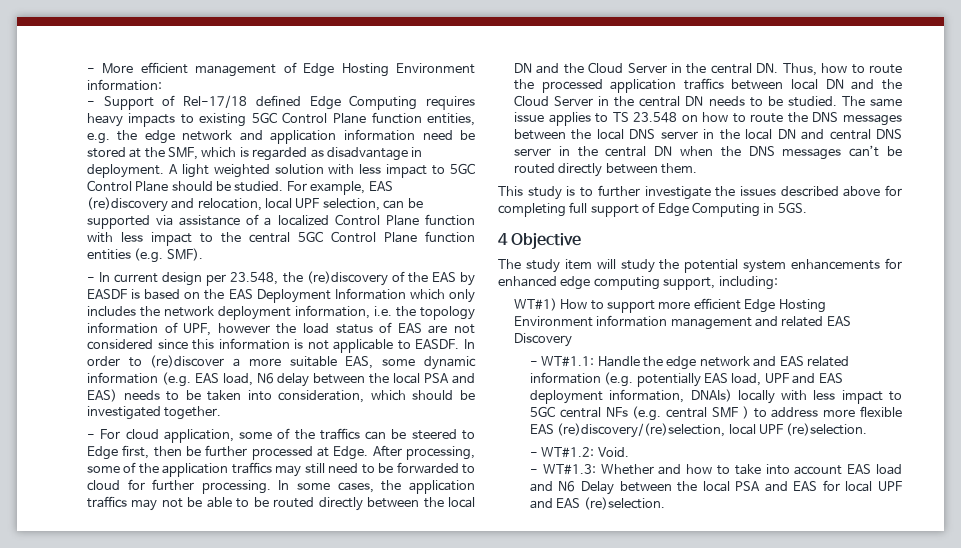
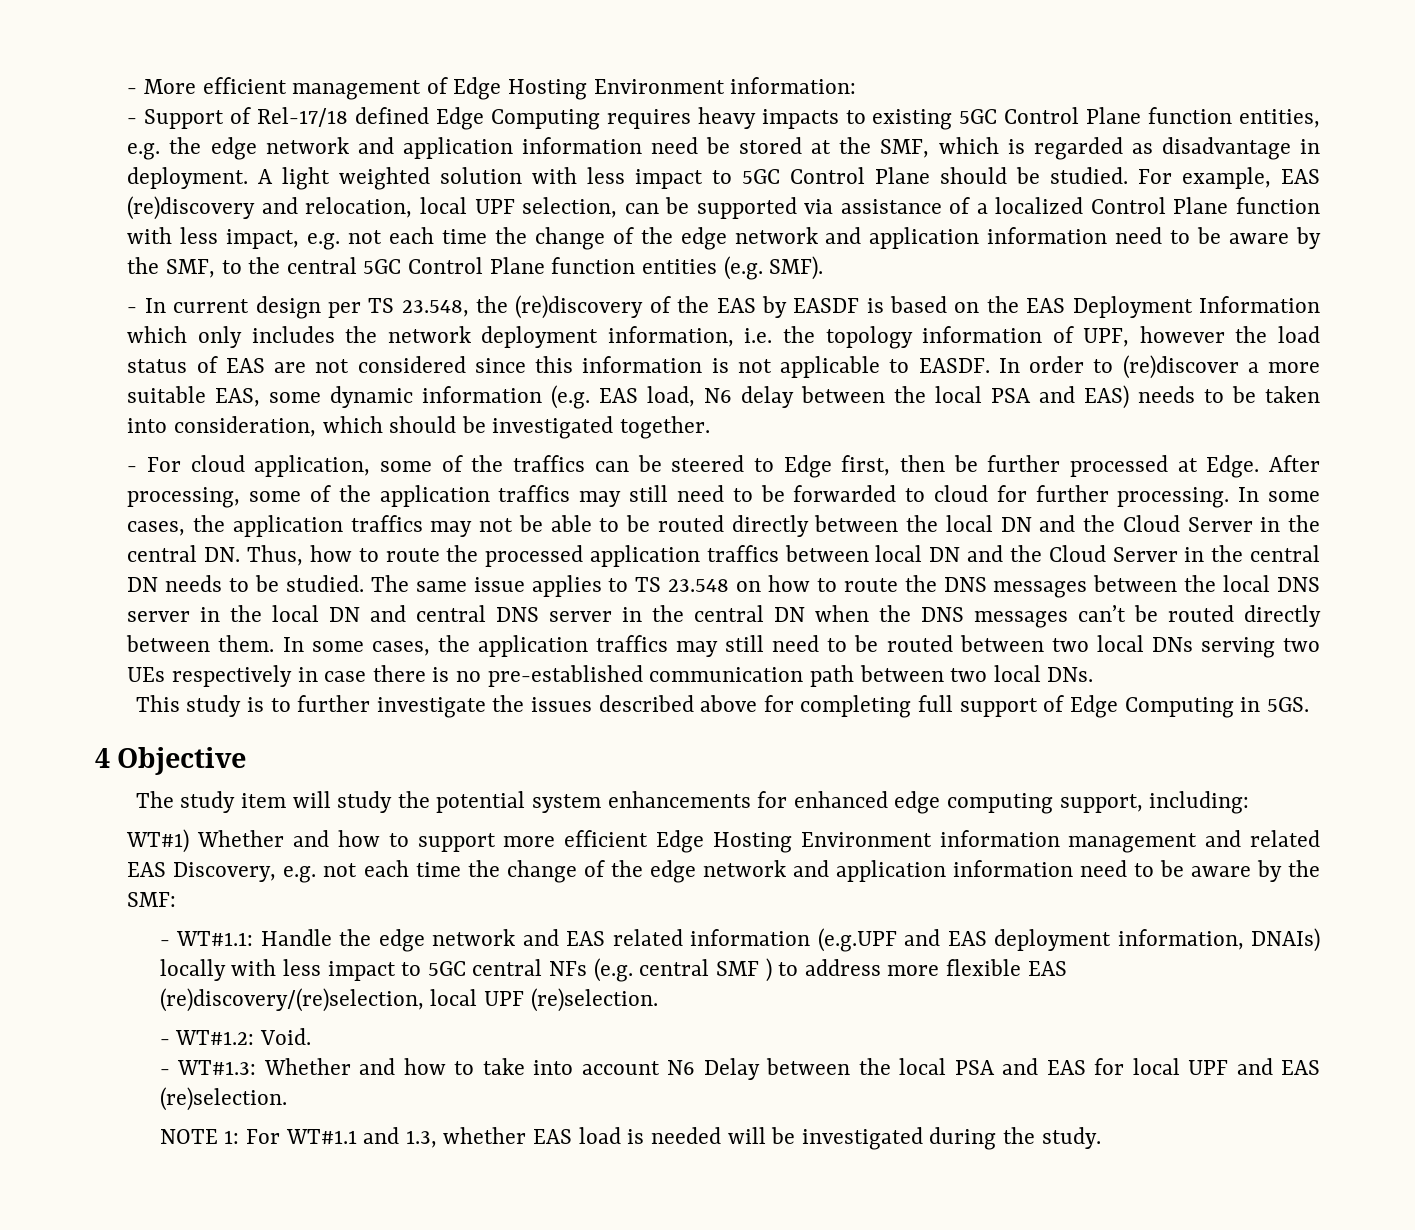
[150,232,192,246] impact -> [226,227,1321,250] [127,257,216,278] impact, e.g. not each time the change of the edge network and application information need to be aware by the SMF,
(227, 280) none -> [368,298,395,313] TS
(698, 168) none -> [282,635,1321,658] [127,665,1094,687] In some cases, the application traffics may still need to be routed between two local DNs serving two UEs respectively in case there is no pre-established communication path between two local DNs.
[560,299,588,309] How -> [197,830,380,847] Whether and how
[513,333,572,347] Discovery -> [173,860,1321,883] [127,892,177,907] Discovery, e.g. not each time the change of the edge network and application information need to be aware by the SMF:
[604,372,789,387] (e.g. potentially EAS load, UPF -> [817,928,897,952] (e.g.UPF
[847,464,902,475] [529,481,553,492] EAS load and -> (660, 1068) none
(665, 503) none -> [159,1127,1101,1150] // NOTE 1: For WT#1.1 and 1.3, whether EAS load is needed will be investigated during the study.

